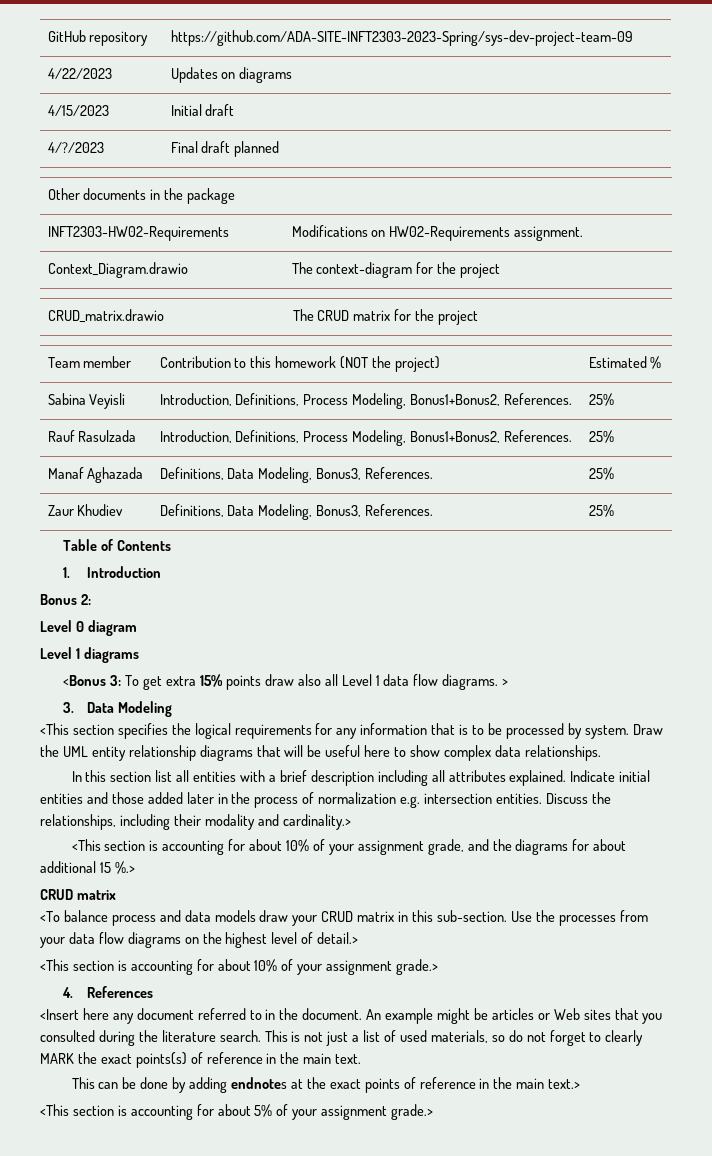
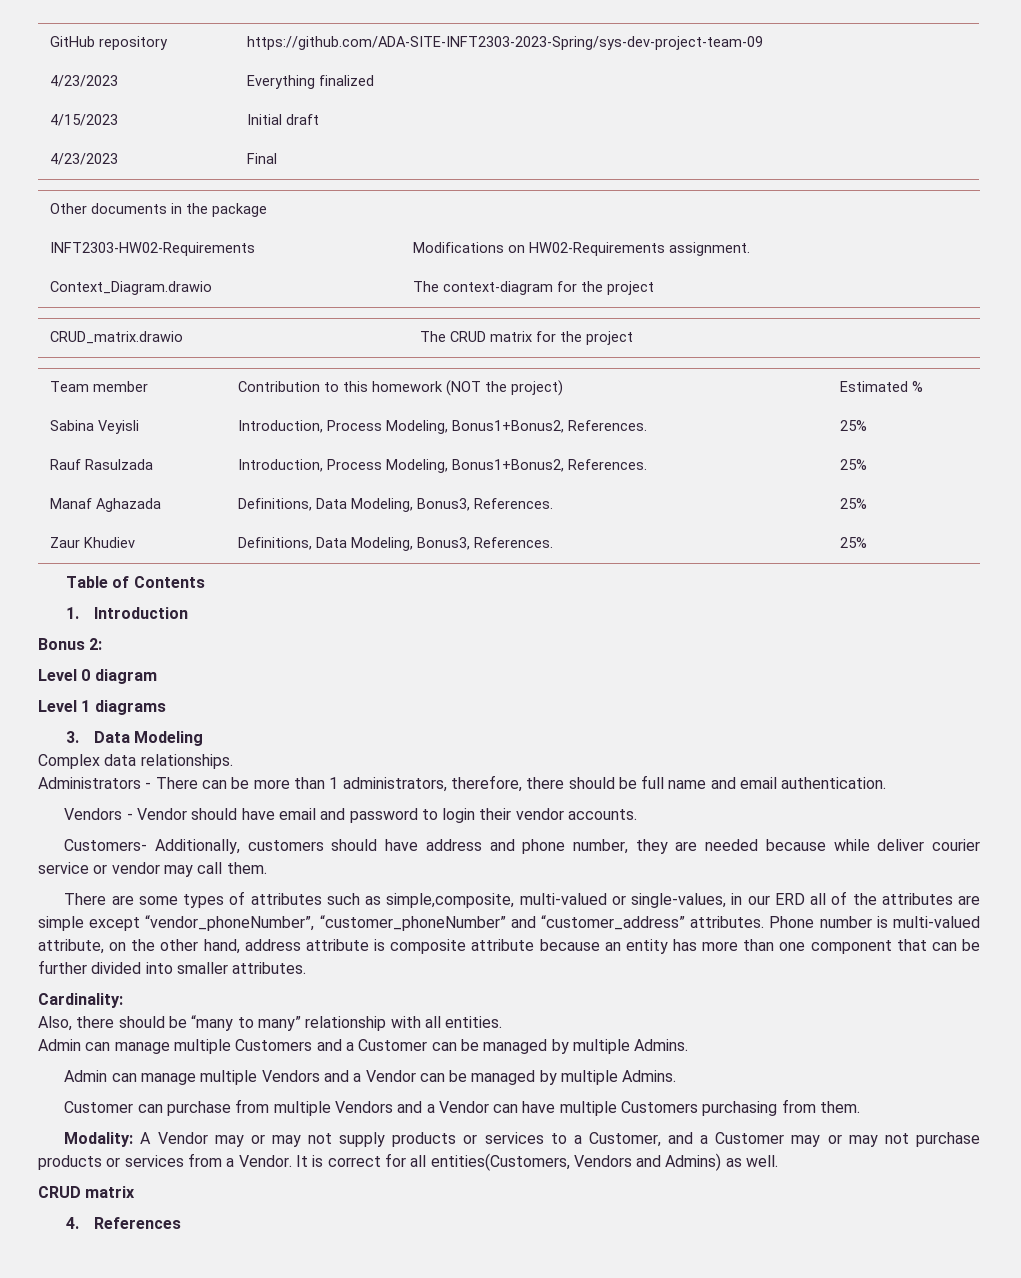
[47,68,112,79] [170,67,293,83] 4/22/2023 | Updates on diagrams -> [50,75,119,87] [247,75,375,89] 4/23/2023 | Everything finalized
[47,142,104,153] 4/?/2023 -> [50,153,119,165] 4/23/2023
[201,141,280,157] draft planned -> (278, 158) none
[235,393,300,406] Definitions, -> (324, 426) none
[235,430,300,443] Definitions, -> (324, 465) none
[63,674,509,690] [63,701,172,717] [40,723,663,739] [40,745,601,761] [71,770,651,786] [40,792,611,808] [40,814,351,830] [71,839,627,855] [40,861,135,874] [40,889,116,900] [40,910,648,926] [40,932,359,948] [40,959,439,975] [62,986,153,998] [40,1008,663,1024] [40,1030,644,1046] [40,1052,362,1068] [71,1077,581,1093] [40,1104,434,1120] <Bonus 3: To get extra 15% points draw also all Level 1 data flow diagrams. > // 3. Data Modeling // <This section specifies the logical requirements for any information that is to be processed by system. Draw the UML entity relationship diagrams that will be useful here to show complex data relationships. // In this section list all entities with a brief description including all attributes explained. Indicate initial entities and those added later in the process of normalization e.g. intersection entities. Discuss the relationships, including their modality and cardinality.> // <This section is accounting for about 10% of your assignment grade, and the diagrams for about additional 15 %.> // CRUD matrix // <To balance process and data models draw your CRUD matrix in this sub-section. Use the processes from your data flow diagrams on the highest level of detail.> // <This section is accounting for about 10% of your assignment grade.> // 4. References // <Insert here any document referred to in the document. An example might be articles or Web sites that you consulted during the literature search. This is not just a list of used materials, so do not forget to clearly MARK the exact points(s) of reference in the main text. // This can be done by adding endnotes at the exact points of reference in the main text.> // <This section is accounting for about 5% of your assignment grade.> -> [66,731,204,746] [38,754,233,769] [38,775,887,792] [64,808,638,823] [64,839,980,854] [38,862,267,877] [64,891,981,908] [38,915,981,931] [38,939,980,954] [38,960,307,974] [38,993,123,1008] [38,1015,503,1031] [38,1039,689,1054] [64,1070,677,1085] [64,1099,861,1116] [64,1132,981,1147] [38,1153,779,1171] [38,1186,136,1198] [66,1217,182,1229] 3. Data Modeling // Complex data relationships. // Administrators - There can be more than 1 administrators, therefore, there should be full name and email authentication. // Vendors - Vendor should have email and password to login their vendor accounts. // Customers- Additionally, customers should have address and phone number, they are needed because while deliver courier service or vendor may call them. // There are some types of attributes such as simple,composite, multi-valued or single-values, in our ERD all of the attributes are simple except “vendor_phoneNumber”, “customer_phoneNumber” and “customer_address” attributes. Phone number is multi-valued attribute, on the other hand, address attribute is composite attribute because an entity has more than one component that can be further divided into smaller attributes. // Cardinality: // Also, there should be “many to many” relationship with all entities. // Admin can manage multiple Customers and a Customer can be managed by multiple Admins. // Admin can manage multiple Vendors and a Vendor can be managed by multiple Admins. // Customer can purchase from multiple Vendors and a Vendor can have multiple Customers purchasing from them. // Modality: A Vendor may or may not supply products or services to a Customer, and a Customer may or may not purchase products or services from a Vendor. It is correct for all entities(Customers, Vendors and Admins) as well. // CRUD matrix // 4. References

